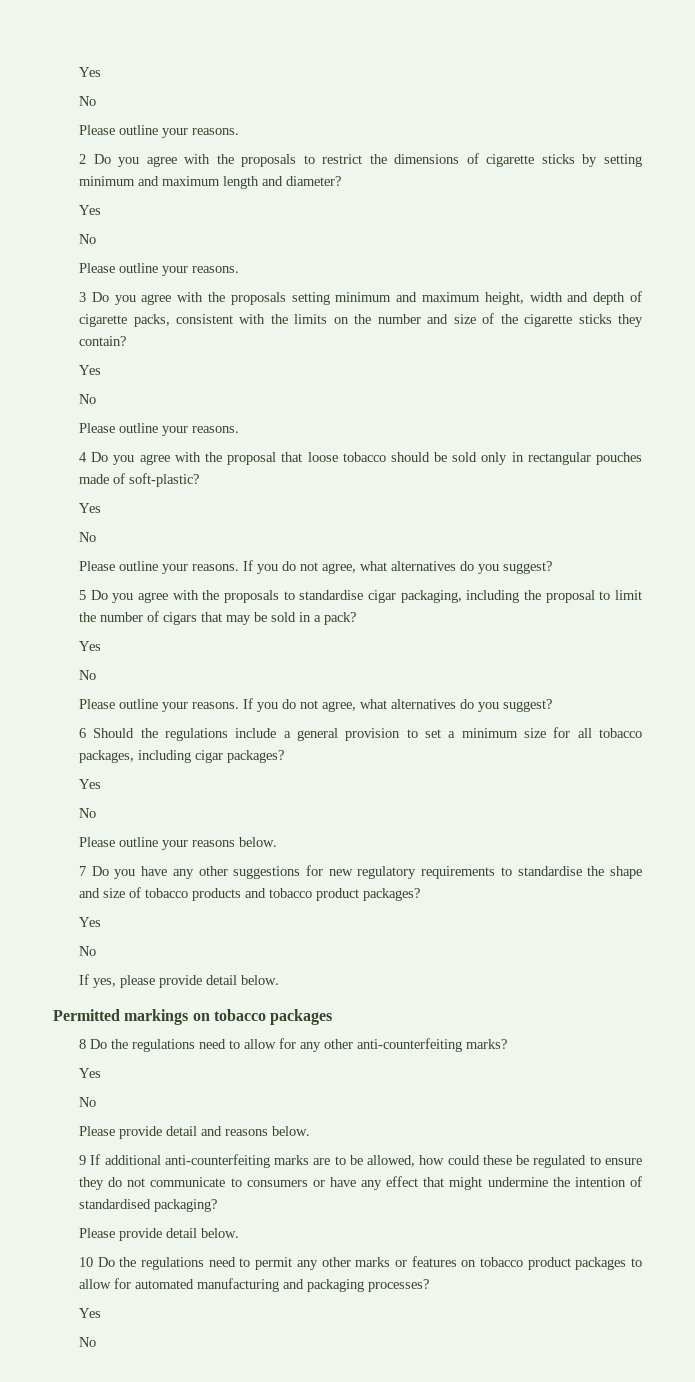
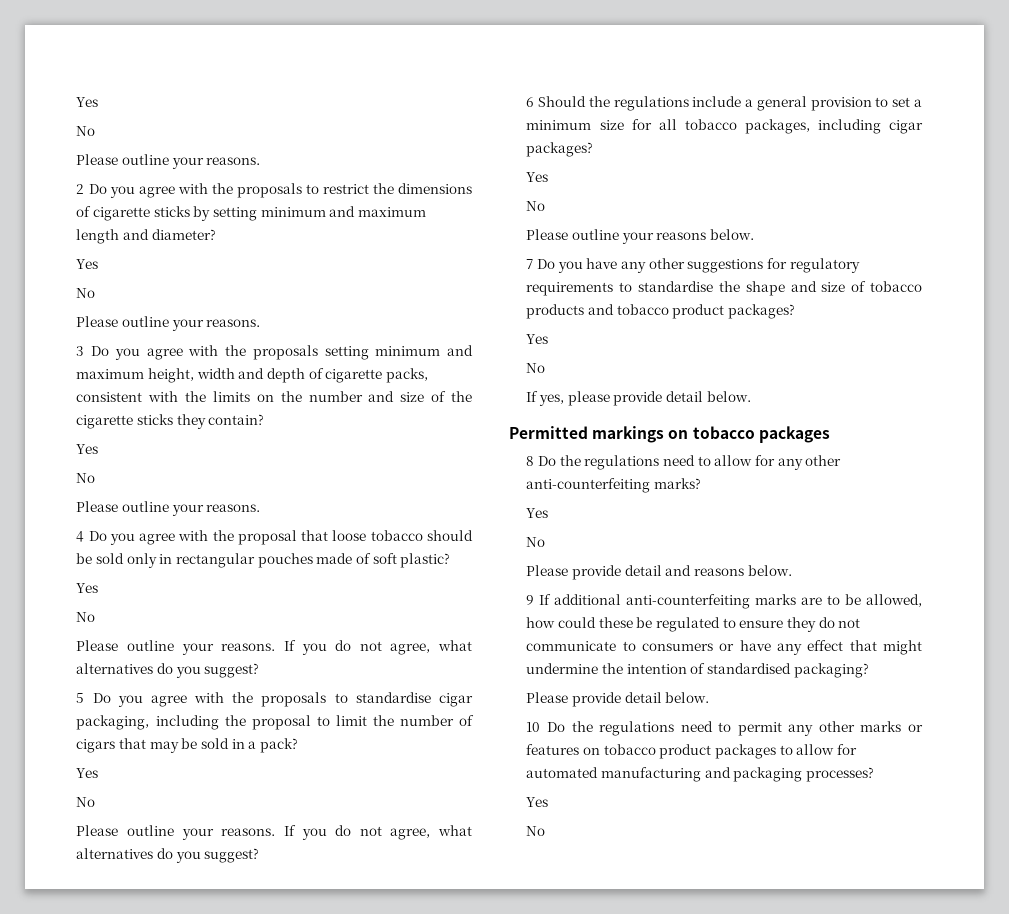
[129,473,200,487] soft-plastic? -> [372,553,451,568] soft plastic?
[328,869,353,876] new -> (787, 263) none

